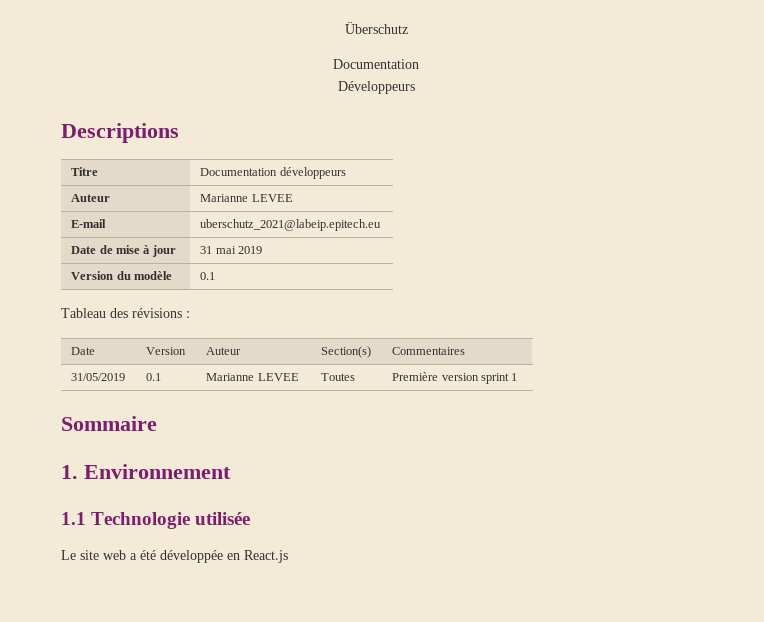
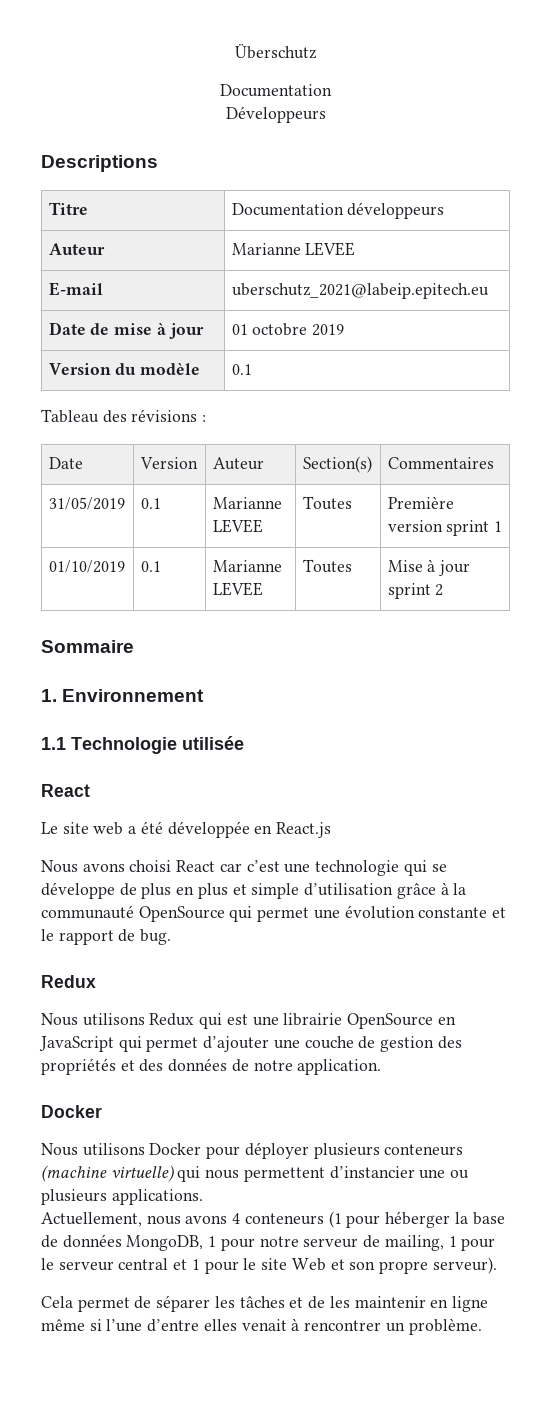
[200,246,236,254] 31 mai -> [231,323,308,336] 01 octobre
(518, 377) none -> [48,560,125,573] [140,561,161,572] [212,560,282,572] [212,582,263,596] [302,559,352,573] [387,559,471,576] [387,583,444,599] // 01/10/2019 | 0.1 | Marianne LEVEE | Toutes | Mise à jour sprint 2
(251, 518) none -> [41,784,90,797] // React
(288, 556) none -> [41,860,447,876] [41,882,467,899] [41,905,507,922] [41,929,172,945] [41,975,96,988] [41,1013,456,1029] [39,1036,462,1052] [41,1058,382,1075] [41,1105,102,1118] [41,1142,464,1159] [41,1165,470,1182] [41,1189,203,1205] [41,1211,505,1228] [41,1234,496,1251] [41,1257,497,1274] [41,1295,488,1312] [41,1318,482,1335] // Nous avons choisi React car c’est une technologie qui se développe de plus en plus et simple d’utilisation grâce à la communauté OpenSource qui permet une évolution constante et le rapport de bug. // Redux // Nous utilisons Redux qui est une librairie OpenSource en JavaScript qui permet d’ajouter une couche de gestion des propriétés et des données de notre application. // Docker // Nous utilisons Docker pour déployer plusieurs conteneurs (machine virtuelle) qui nous permettent d’instancier une ou plusieurs applications. // Actuellement, nous avons 4 conteneurs (1 pour héberger la base de données MongoDB, 1 pour notre serveur de mailing, 1 pour le serveur central et 1 pour le site Web et son propre serveur). // Cela permet de séparer les tâches et de les maintenir en ligne même si l’une d’entre elles venait à rencontrer un problème.

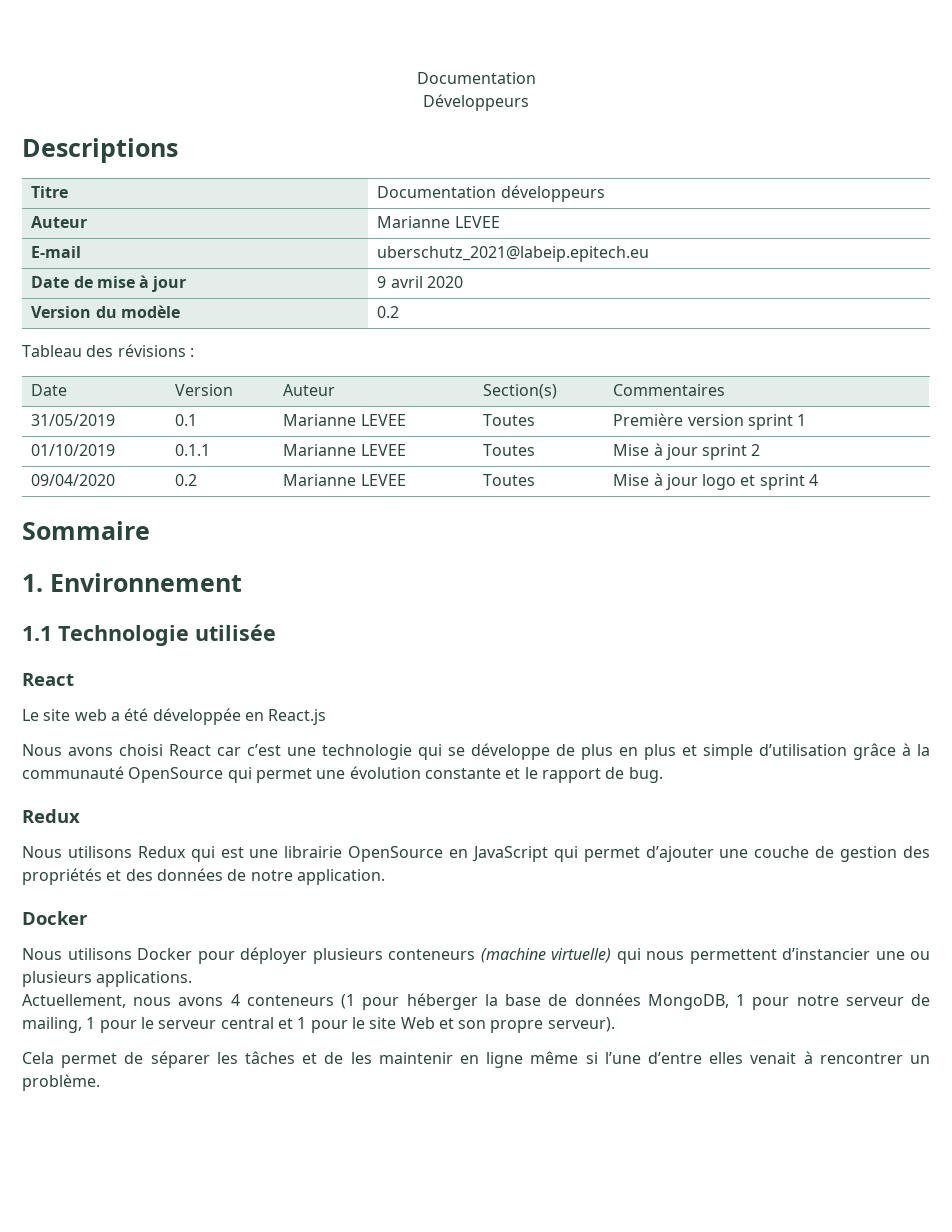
[235,44,317,59] Überschutz // -> (416, 78) none
[231,323,345,336] 01 octobre 2019 -> [377,276,463,288] 9 avril 2020
[231,364,252,375] 0.1 -> [377,306,400,318] 0.2
[140,561,161,572] 0.1 -> [175,444,211,456] 0.1.1
(444, 590) none -> [31,474,116,486] [175,474,198,486] [283,474,406,486] [483,474,536,486] [613,473,819,490] // 09/04/2020 | 0.2 | Marianne LEVEE | Toutes | Mise à jour logo et sprint 4

